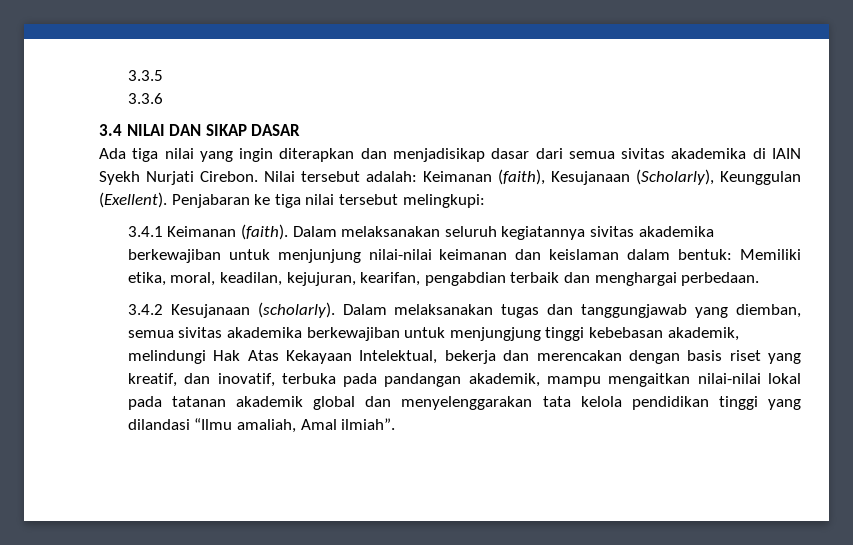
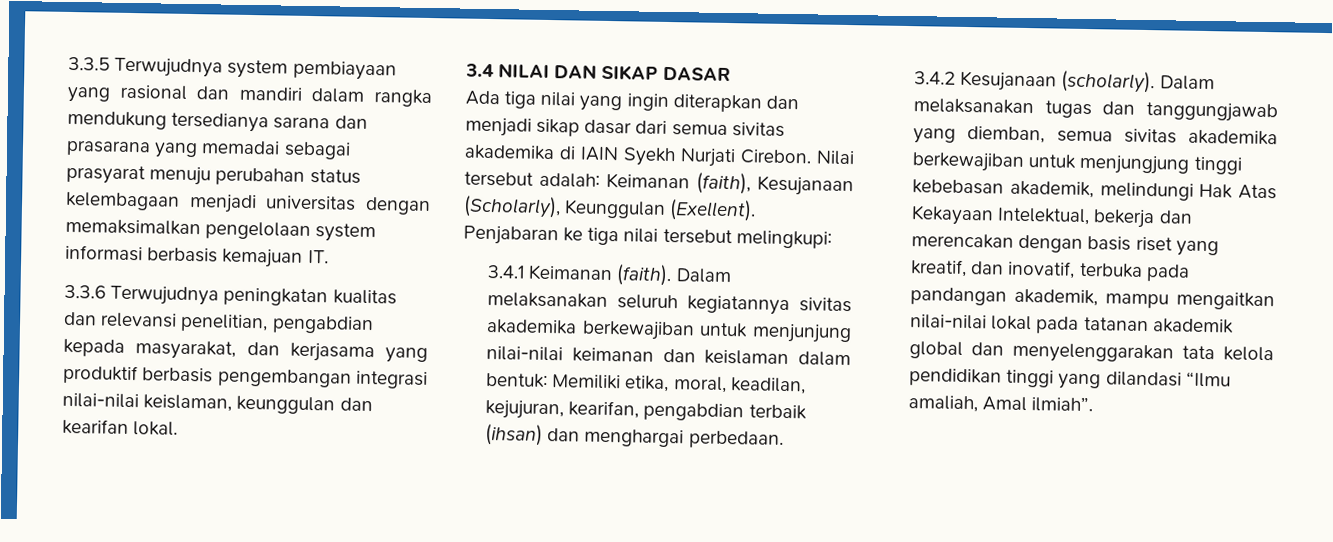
[127,93,163,104] // 3.3.6 -> [114,57,397,81] [67,84,432,108] [67,110,368,133] [66,139,351,160] [66,164,361,186] [65,191,431,216] [65,218,377,243] [65,244,329,268] [64,284,397,307] [64,311,374,335] [63,338,428,364] [63,364,428,390] [62,392,373,415] [62,418,179,436] Terwujudnya system pembiayaan yang rasional dan mandiri dalam rangka mendukung tersedianya sarana dan prasarana yang memadai sebagai prasyarat menuju perubahan status kelembagaan menjadi universitas dengan memaksimalkan pengelolaan system informasi berbasis kemajuan IT. // 3.3.6 Terwujudnya peningkatan kualitas dan relevansi penelitian, pengabdian kepada masyarakat, dan kerjasama yang produktif berbasis pengembangan integrasi nilai-nilai keislaman, keunggulan dan kearifan lokal.
[393,148,485,162] menjadisikap -> [465,117,581,137] menjadi sikap
(560, 277) none -> [485,423,544,446] (ihsan)

